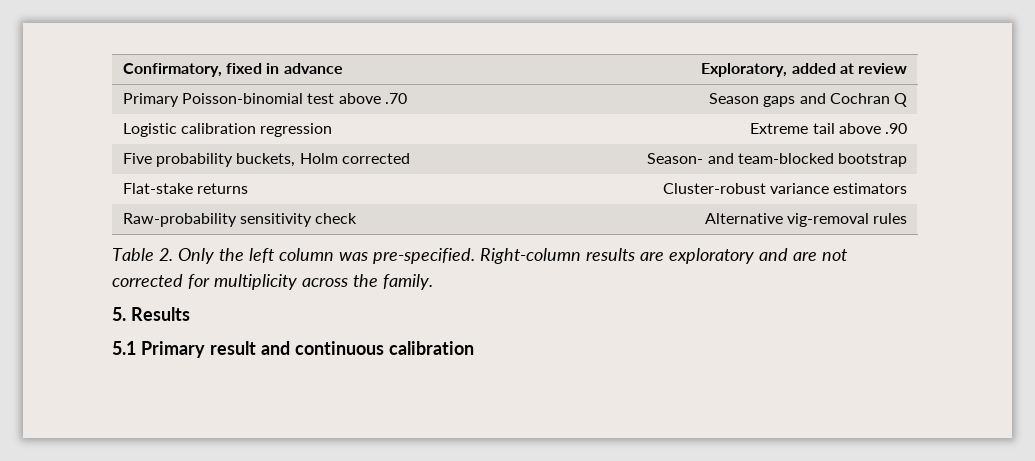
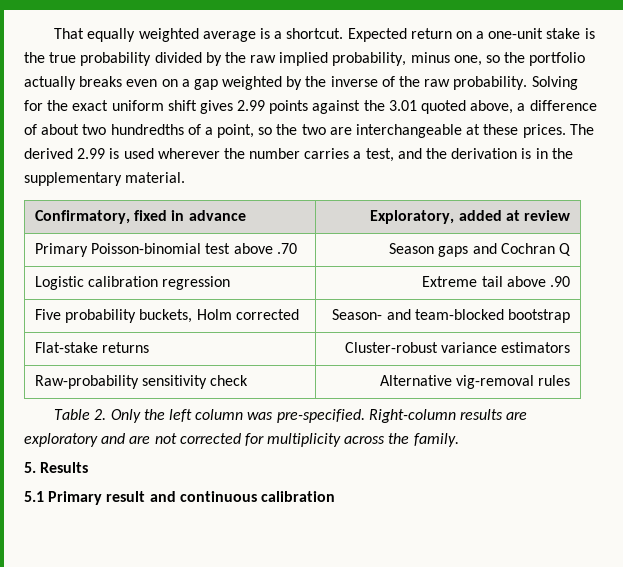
(122, 70) none -> [54,28,595,42] [24,52,586,66] [24,76,578,90] [24,100,597,114] [24,124,594,138] [24,148,573,162] [24,172,186,186] That equally weighted average is a shortcut. Expected return on a one-unit stake is the true probability divided by the raw implied probability, minus one, so the portfolio actually breaks even on a gap weighted by the inverse of the raw probability. Solving for the exact uniform shift gives 2.99 points against the 3.01 quoted above, a difference of about two hundredths of a point, so the two are interchangeable at these prices. The derived 2.99 is used wherever the number carries a test, and the derivation is in the supplementary material. //

